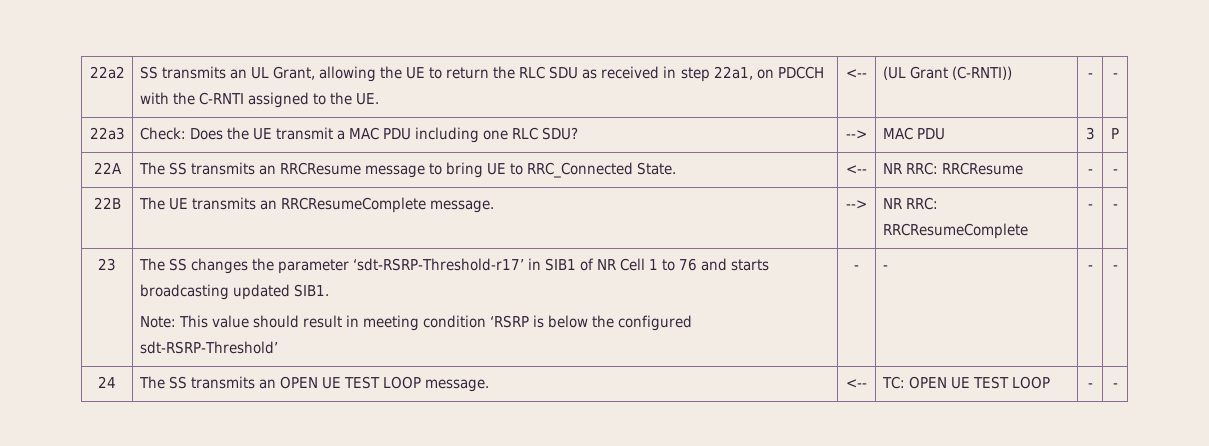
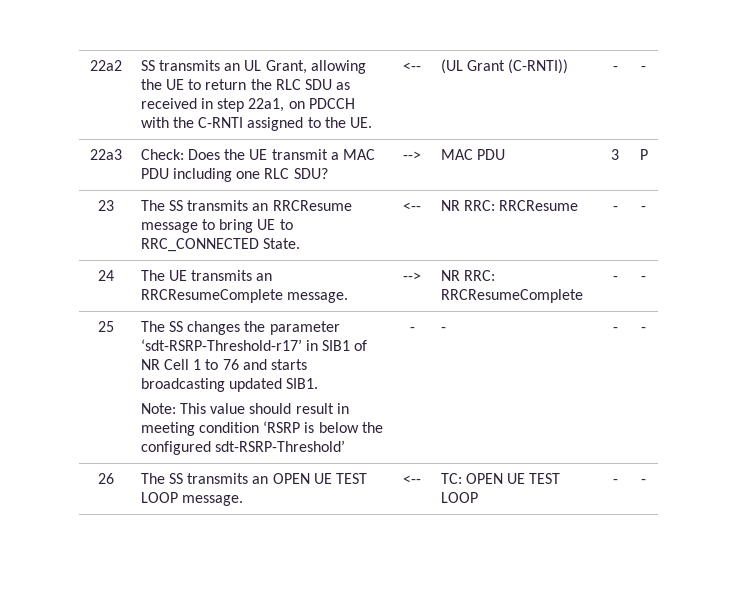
[93,162,122,174] 22A -> [97,200,114,211] 23
[527,162,634,178] RRC_Connected -> [140,238,259,252] RRC_CONNECTED
[93,197,121,209] 22B -> [97,270,114,281] 24
[98,258,116,271] 23 -> [97,321,114,332] 25
[98,376,116,388] 24 -> [97,473,114,484] 26

